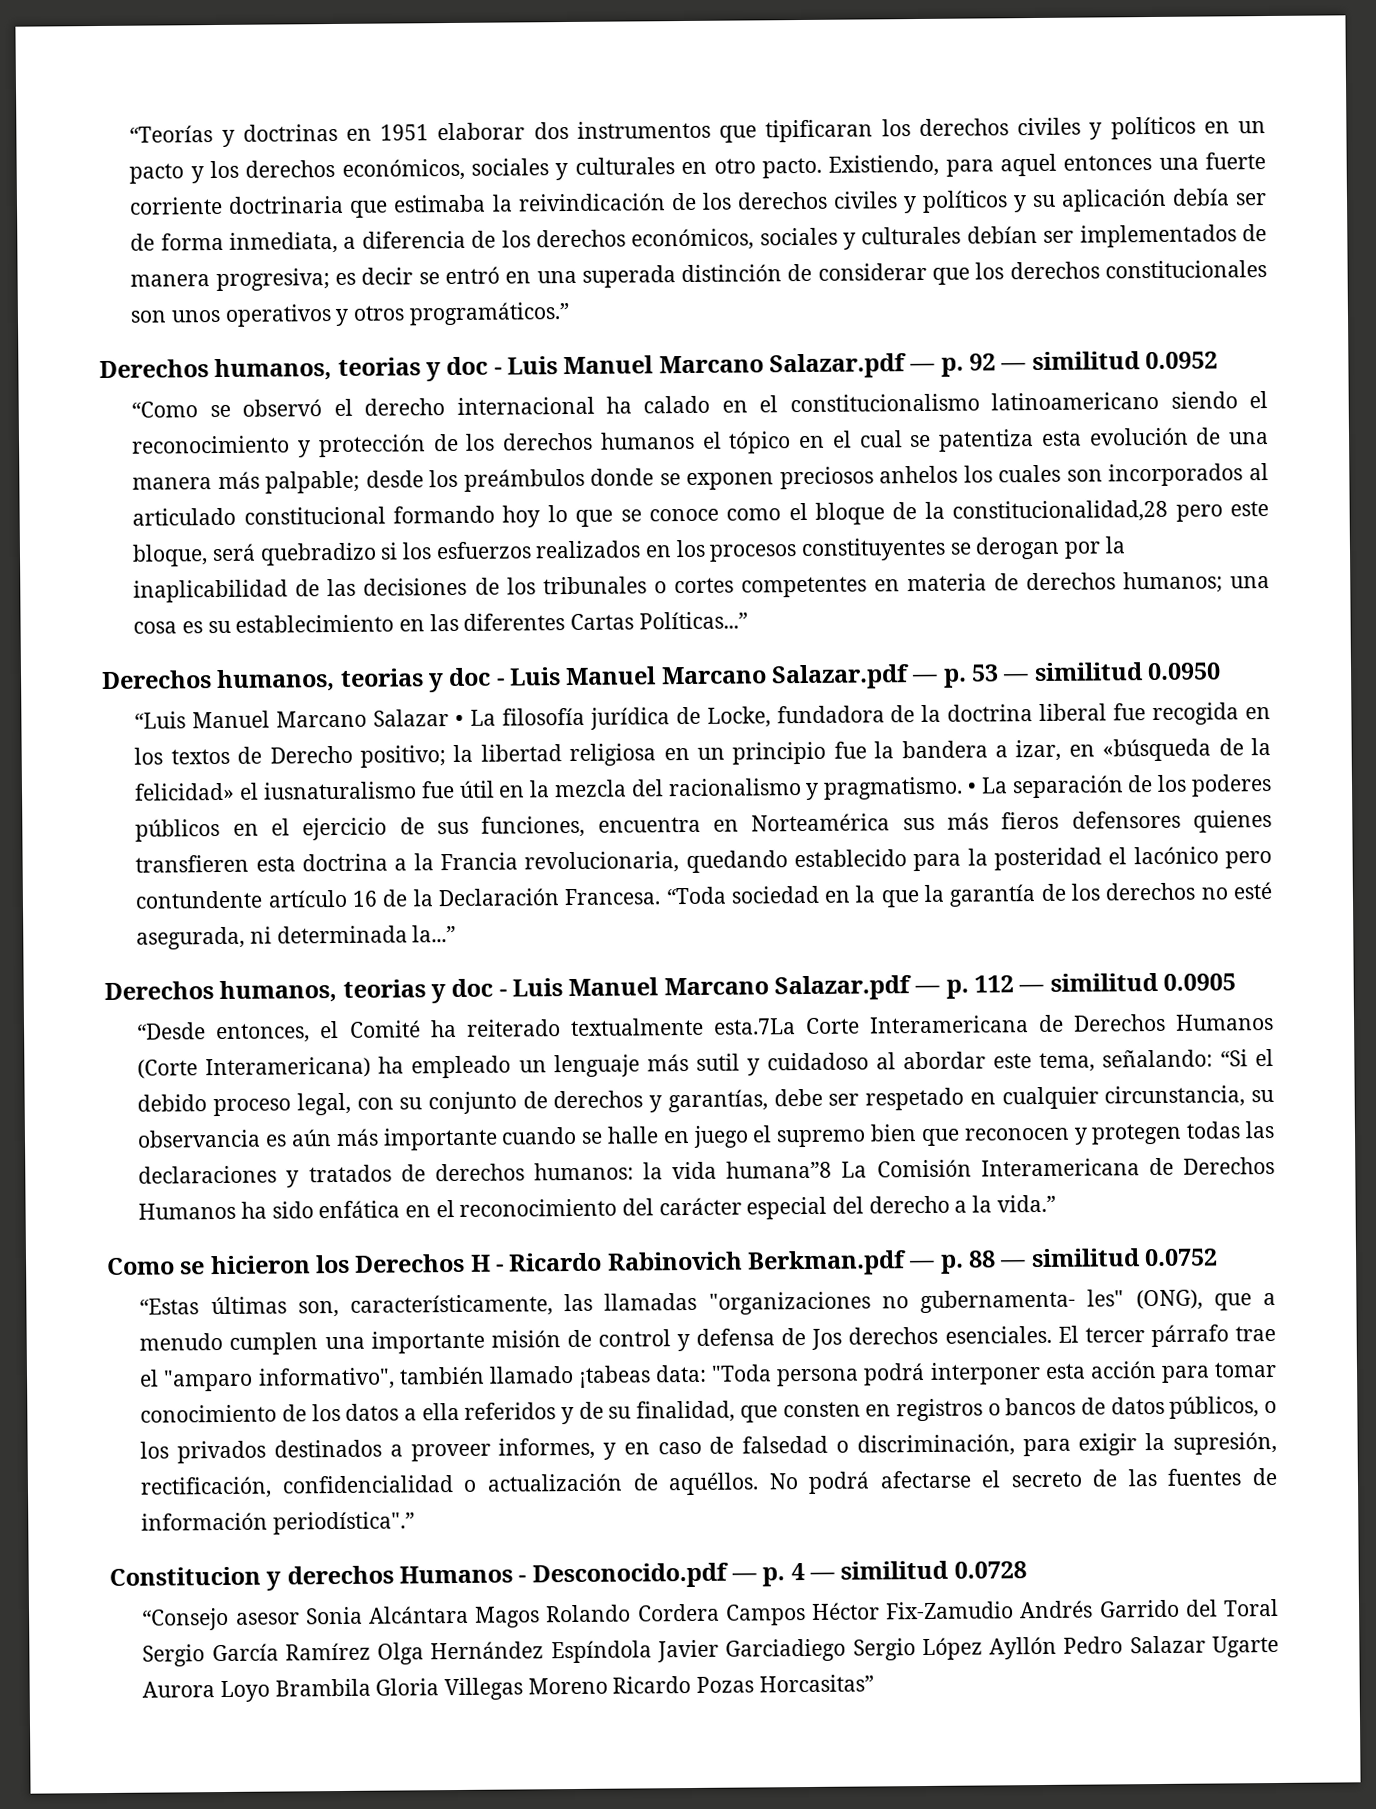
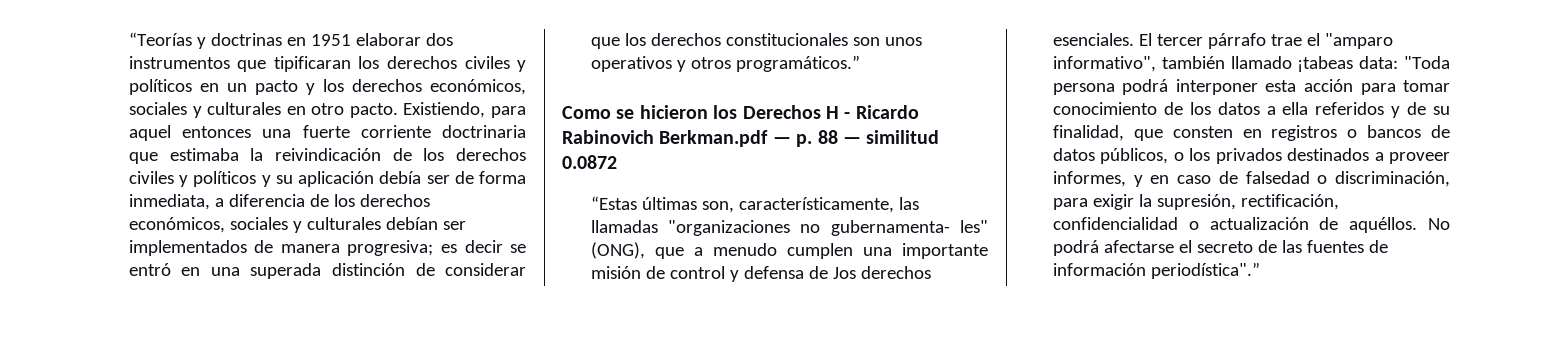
[99,351,1219,382] [131,391,1268,418] [131,427,1269,458] [132,463,1269,494] [132,499,1269,528] [132,536,1126,567] [133,571,1270,603] [133,611,748,634] [101,662,1222,693] [134,702,1271,730] [134,738,1271,768] [134,774,1272,801] [135,810,1272,842] [135,846,1272,874] [135,882,1272,909] [136,924,457,950] [104,972,1237,1004] [136,1013,1274,1044] [137,1049,1274,1079] [137,1085,1274,1117] [137,1120,1275,1151] [138,1156,1276,1188] [138,1194,1056,1220] // Derechos humanos, teorias y doc - Luis Manuel Marcano Salazar.pdf — p. 92 — similitud 0.0952 // “Como se observó el derecho internacional ha calado en el constitucionalismo latinoamericano siendo el reconocimiento y protección de los derechos humanos el tópico en el cual se patentiza esta evolución de una manera más palpable; desde los preámbulos donde se exponen preciosos anhelos los cuales son incorporados al articulado constitucional formando hoy lo que se conoce como el bloque de la constitucionalidad,28 pero este bloque, será quebradizo si los esfuerzos realizados en los procesos constituyentes se derogan por la inaplicabilidad de las decisiones de los tribunales o cortes competentes en materia de derechos humanos; una cosa es su establecimiento en las diferentes Cartas Políticas...” // Derechos humanos, teorias y doc - Luis Manuel Marcano Salazar.pdf — p. 53 — similitud 0.0950 // “Luis Manuel Marcano Salazar • La filosofía jurídica de Locke, fundadora de la doctrina liberal fue recogida en los textos de Derecho positivo; la libertad religiosa en un principio fue la bandera a izar, en «búsqueda de la felicidad» el iusnaturalismo fue útil en la mezcla del racionalismo y pragmatismo. • La separación de los poderes públicos en el ejercicio de sus funciones, encuentra en Norteamérica sus más fieros defensores quienes transfieren esta doctrina a la Francia revolucionaria, quedando establecido para la posteridad el lacónico pero contundente artículo 16 de la Declaración Francesa. “Toda sociedad en la que la garantía de los derechos no esté asegurada, ni determinada la...” // Derechos humanos, teorias y doc - Luis Manuel Marcano Salazar.pdf — p. 112 — similitud 0.0905 // “Desde entonces, el Comité ha reiterado textualmente esta.7La Corte Interamericana de Derechos Humanos (Corte Interamericana) ha empleado un lenguaje más sutil y cuidadoso al abordar este tema, señalando: “Si el debido proceso legal, con su conjunto de derechos y garantías, debe ser respetado en cualquier circunstancia, su observancia es aún más importante cuando se halle en juego el supremo bien que reconocen y protegen todas las declaraciones y tratados de derechos humanos: la vida humana”8 La Comisión Interamericana de Derechos Humanos ha sido enfática en el reconocimiento del carácter especial del derecho a la vida.” -> (860, 63) none
[1144,1248,1219,1267] 0.0752 -> [562,155,617,169] 0.0872
[109,1560,1027,1591] [142,1598,1279,1631] [142,1635,1279,1667] [142,1674,874,1703] // Constitucion y derechos Humanos - Desconocido.pdf — p. 4 — similitud 0.0728 // “Consejo asesor Sonia Alcántara Magos Rolando Cordera Campos Héctor Fix-Zamudio Andrés Garrido del Toral Sergio García Ramírez Olga Hernández Espíndola Javier Garciadiego Sergio López Ayllón Pedro Salazar Ugarte Aurora Loyo Brambila Gloria Villegas Moreno Ricardo Pozas Horcasitas” -> (1260, 270) none

